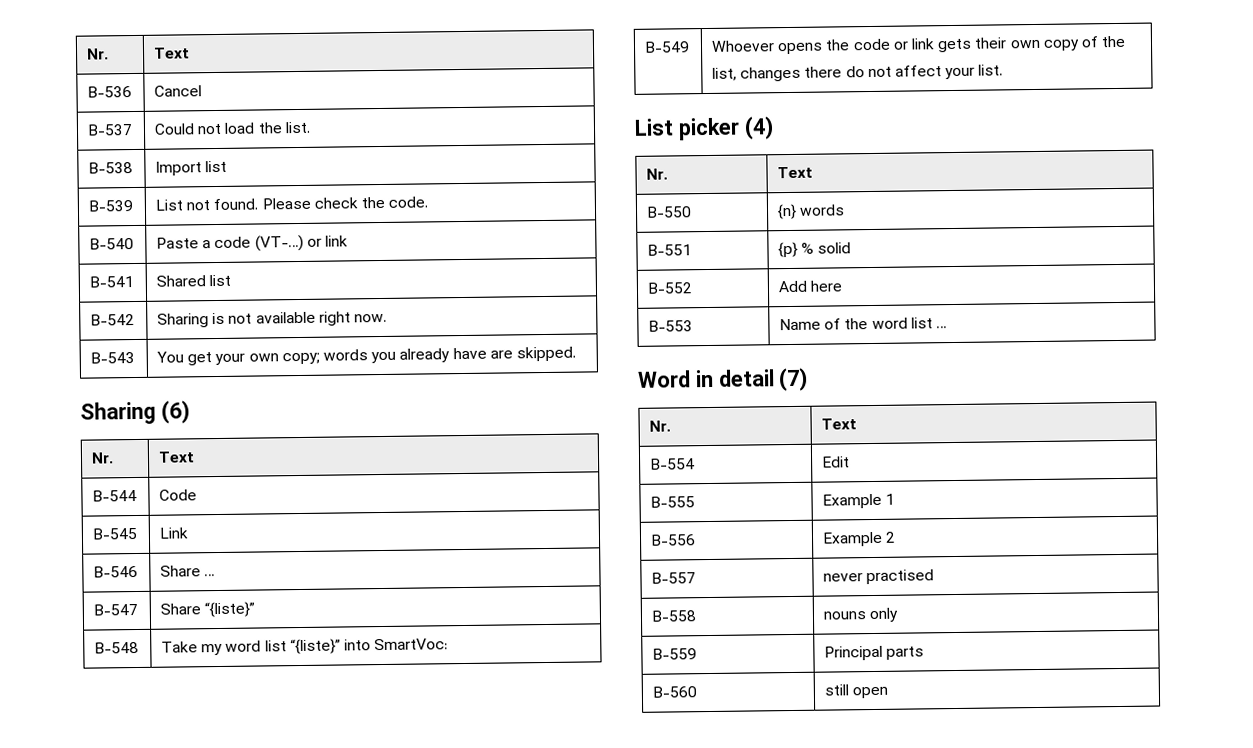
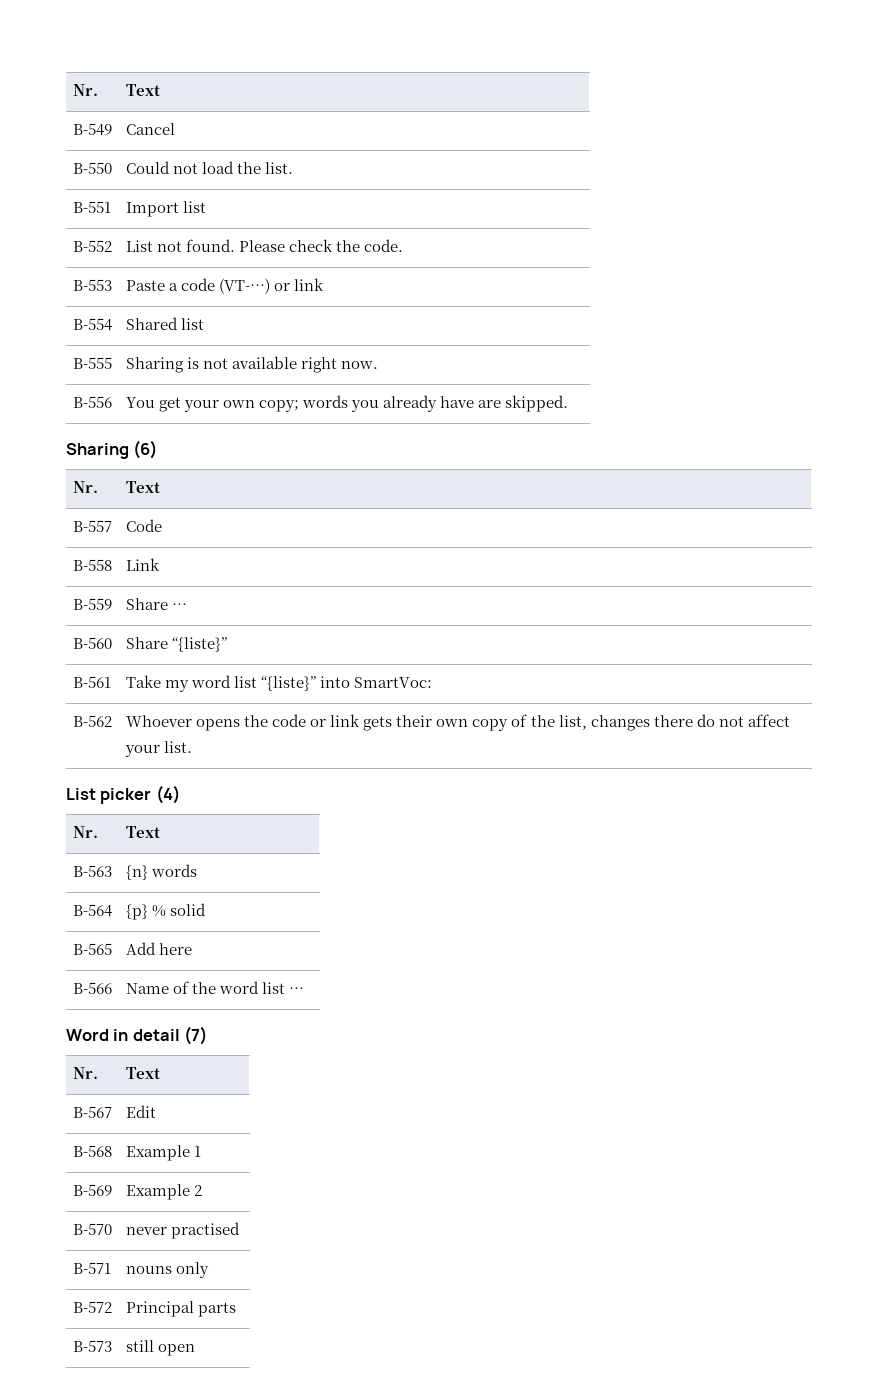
[86,48,110,60] [153,47,191,59] [87,86,133,98] Nr. | Text // B-536 -> [72,84,98,96] [125,84,160,96] [72,123,112,136] Nr. | Text // B-549
[87,124,134,136] B-537 -> [72,162,112,174] B-550
[88,162,134,174] B-538 -> [72,201,111,213] B-551
[88,200,134,212] B-539 -> [72,240,112,252] B-552
[89,238,135,250] B-540 -> [72,279,112,291] B-553
[89,276,135,288] B-541 -> [72,318,112,331] B-554
[90,313,136,326] B-542 -> [72,357,112,369] B-555
[90,351,136,364] B-543 -> [72,396,112,408] B-556
[92,489,138,502] B-544 -> [72,520,112,532] B-557
[92,527,138,540] B-545 -> [72,559,112,571] B-558
[93,565,139,578] B-546 -> [72,598,112,610] B-559
[93,603,139,616] B-547 -> [72,637,112,649] B-560
[94,641,140,654] B-548 -> [72,676,111,688] B-561
[644,41,691,53] B-549 -> [72,715,112,727] B-562
[646,206,693,218] B-550 -> [72,865,112,877] B-563
[647,244,693,256] B-551 -> [72,904,112,917] B-564
[647,282,694,294] B-552 -> [72,943,112,955] B-565
[648,320,694,332] B-553 -> [72,982,112,994] B-566
[650,458,696,470] B-554 -> [72,1106,112,1118] B-567
[650,496,696,508] B-555 -> [72,1145,112,1157] B-568
[650,534,697,546] B-556 -> [72,1184,112,1196] B-569
[651,572,697,584] B-557 -> [72,1223,112,1235] B-570
[651,610,698,622] B-558 -> [72,1262,111,1274] B-571
[652,648,698,660] B-559 -> [72,1301,112,1313] B-572
[652,686,698,698] B-560 -> [72,1340,112,1352] B-573

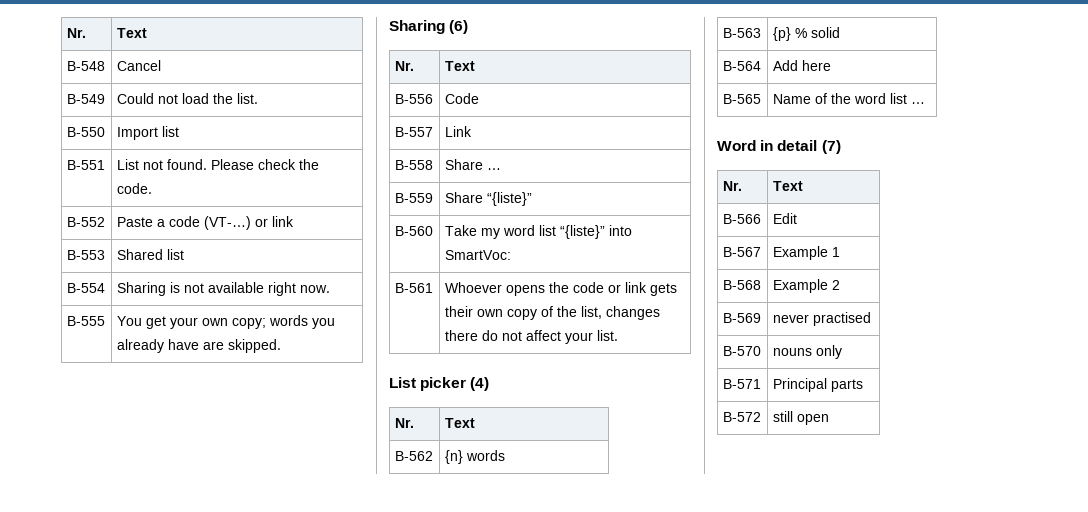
[72,84,98,96] [125,84,160,96] [72,123,112,136] Nr. | Text // B-549 -> [66,28,86,38] [116,28,147,38] [66,61,105,71] Nr. | Text // B-548
[72,162,112,174] B-550 -> [66,94,105,104] B-549
[72,201,111,213] B-551 -> [66,127,105,137] B-550
[72,240,112,252] B-552 -> [66,160,105,170] B-551
[72,279,112,291] B-553 -> [66,217,105,227] B-552
[72,318,112,331] B-554 -> [66,250,105,260] B-553
[72,357,112,369] B-555 -> [66,283,105,293] B-554
[72,396,112,408] B-556 -> [66,316,105,326] B-555
[72,520,112,532] B-557 -> [394,94,433,104] B-556
(162, 525) none -> [394,127,433,137] [444,126,472,137] // B-557 | Link
[125,558,160,571] Link -> [444,159,501,170] Share …
[172,603,188,610] … -> [486,192,532,206] “{liste}”
[125,637,228,652] [72,676,111,688] | Share “{liste}” // B-561 -> (433, 231) none
[72,715,112,727] B-562 -> [394,283,433,293] B-561
[72,865,112,877] B-563 -> [394,451,433,461] B-562
[72,904,112,917] B-564 -> [722,28,761,38] B-563
[72,943,112,955] B-565 -> [722,61,761,71] B-564
[72,982,112,994] B-566 -> [722,94,761,104] B-565
(160, 1073) none -> [722,214,761,224] [772,213,797,224] // B-566 | Edit
[125,1105,156,1118] Edit -> [772,246,840,260] Example 1
[194,1146,202,1157] 1 -> [831,280,840,290] 2
[125,1184,203,1200] [72,1223,112,1235] | Example 2 // B-570 -> (761, 318) none
[72,1262,111,1274] B-571 -> [722,346,761,356] B-570
[72,1301,112,1313] B-572 -> [722,379,761,389] B-571
[72,1340,112,1352] B-573 -> [722,412,761,422] B-572

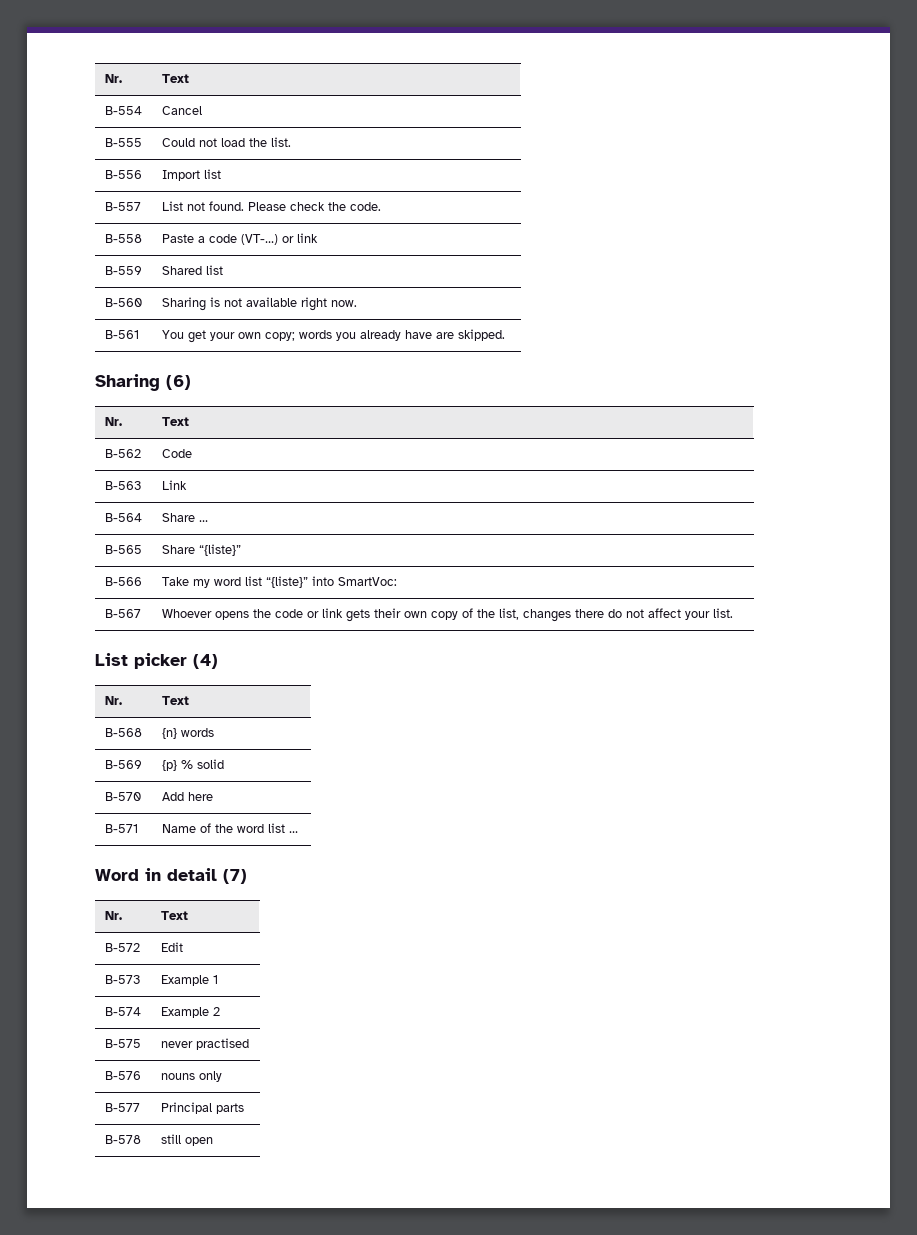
[66,28,86,38] [116,28,147,38] [66,61,105,71] Nr. | Text // B-548 -> [104,74,122,83] [161,74,189,83] [104,106,142,115] Nr. | Text // B-554
[66,94,105,104] B-549 -> [104,138,142,147] B-555
[66,127,105,137] B-550 -> [104,170,142,179] B-556
[66,160,105,170] B-551 -> [104,202,141,211] B-557
[66,217,105,227] B-552 -> [104,234,142,243] B-558
[66,250,105,260] B-553 -> [104,266,142,275] B-559
[66,283,105,293] B-554 -> [104,298,142,307] B-560
[66,316,105,326] B-555 -> [104,330,139,339] B-561
[394,94,433,104] B-556 -> [104,449,141,458] B-562
[394,127,433,137] B-557 -> [104,481,141,490] B-563
[394,160,433,170] B-558 -> [104,513,142,522] B-564
[394,193,433,203] B-559 -> [104,545,142,554] B-565
[394,226,433,236] B-560 -> [104,577,142,586] B-566
[394,283,433,293] B-561 -> [104,609,141,618] B-567
[394,451,433,461] B-562 -> [104,728,142,737] B-568
[722,28,761,38] B-563 -> [104,760,142,769] B-569
[722,61,761,71] B-564 -> [104,792,141,801] B-570
[722,94,761,104] B-565 -> [104,824,138,833] B-571
[722,214,761,224] B-566 -> [104,943,140,952] B-572
[722,247,761,257] B-567 -> [104,975,140,984] B-573
[722,280,761,290] B-568 -> [104,1007,141,1016] B-574
[722,313,761,323] B-569 -> [104,1039,141,1048] B-575
[722,346,761,356] B-570 -> [104,1071,141,1080] B-576
[722,379,761,389] B-571 -> [104,1103,140,1112] B-577
[722,412,761,422] B-572 -> [104,1135,141,1144] B-578

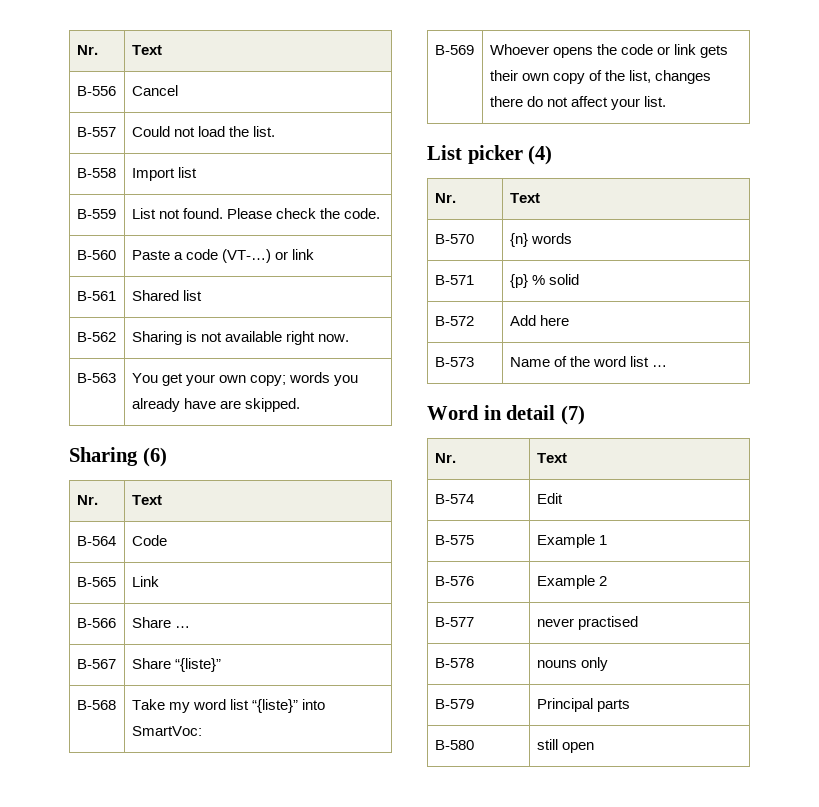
[104,74,122,83] [161,74,189,83] [104,106,142,115] Nr. | Text // B-554 -> [76,45,98,55] [131,45,162,55] [76,86,116,96] Nr. | Text // B-556
[104,138,142,147] B-555 -> [76,127,116,137] B-557
[104,170,142,179] B-556 -> [76,168,116,178] B-558
[104,202,141,211] B-557 -> [76,209,116,219] B-559
[104,234,142,243] B-558 -> [76,250,116,260] B-560
[104,266,142,275] B-559 -> [76,291,116,301] B-561
[104,298,142,307] B-560 -> [76,332,116,342] B-562
[104,330,139,339] B-561 -> [76,373,116,383] B-563
[104,449,141,458] B-562 -> [76,536,116,546] B-564
[104,481,141,490] B-563 -> [76,577,116,587] B-565
[104,513,142,522] B-564 -> [76,618,116,628] B-566
[104,545,142,554] B-565 -> [76,659,116,669] B-567
[104,577,142,586] B-566 -> [76,700,116,710] B-568
[104,609,141,618] B-567 -> [434,45,474,55] B-569
[104,728,142,737] B-568 -> [434,234,474,244] B-570
[104,760,142,769] B-569 -> [434,275,474,285] B-571
[104,792,141,801] B-570 -> [434,316,474,326] B-572
[104,824,138,833] B-571 -> [434,357,474,367] B-573
[104,943,140,952] B-572 -> [434,494,474,504] B-574
[104,975,140,984] B-573 -> [434,535,474,545] B-575
[104,1007,141,1016] B-574 -> [434,576,474,586] B-576
[104,1039,141,1048] B-575 -> [434,617,474,627] B-577
[104,1071,141,1080] B-576 -> [434,658,474,668] B-578
[104,1103,140,1112] B-577 -> [434,699,474,709] B-579
[104,1135,141,1144] B-578 -> [434,740,474,750] B-580

